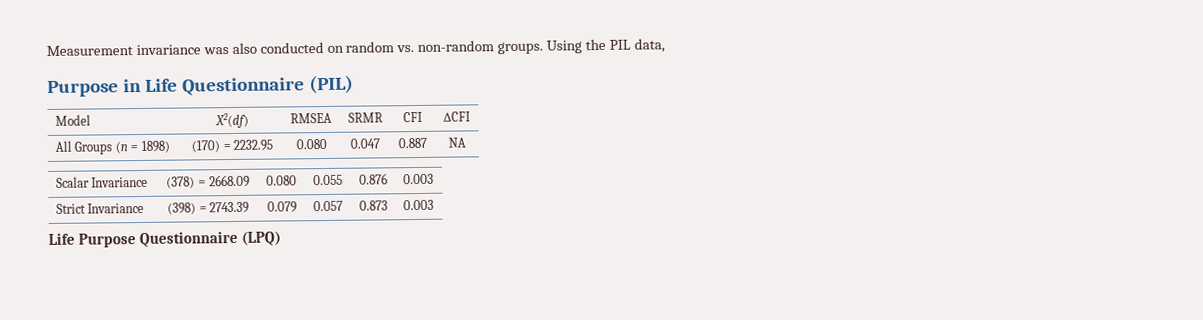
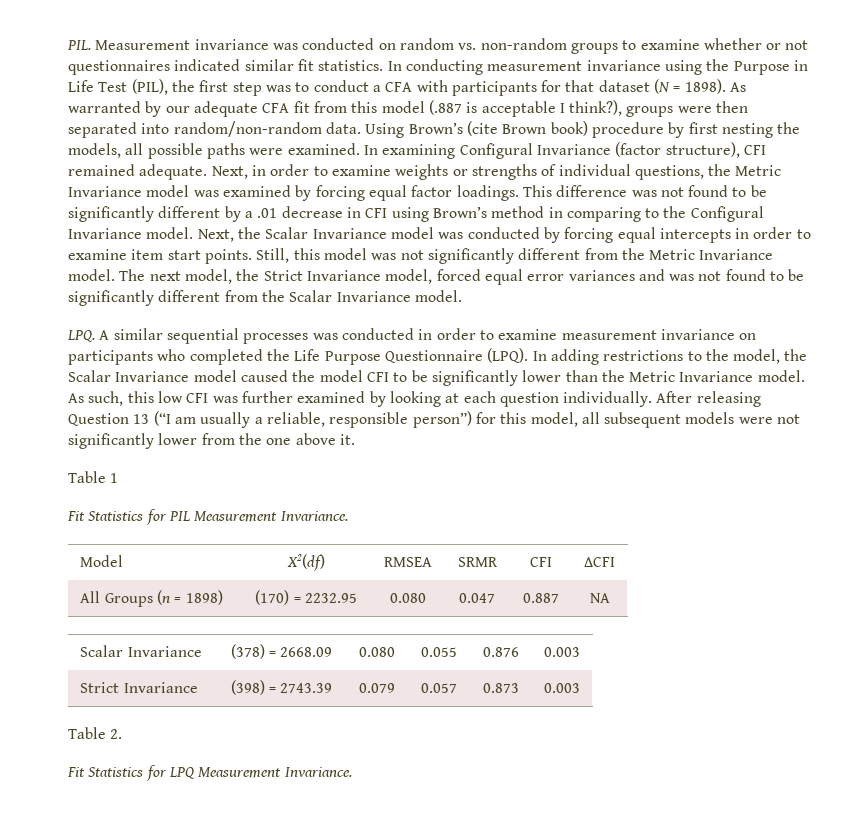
(46, 50) none -> [67,40,91,50] PIL.
[231,42,257,54] also -> (298, 46) none
[497,38,665,55] [47,75,354,97] groups. Using the PIL data, // Purpose in Life Questionnaire (PIL) -> [570,38,809,54] [68,59,808,75] [68,79,747,96] [68,100,749,117] [68,121,801,138] [68,142,766,159] [68,164,782,180] [68,185,767,201] [68,206,764,222] [68,227,811,243] [68,248,774,264] [68,269,805,285] [68,290,462,306] [67,328,757,344] [68,348,808,365] [68,370,805,386] [68,391,761,407] [68,411,801,428] [68,433,355,449] [68,471,119,483] [67,509,348,525] groups to examine whether or not questionnaires indicated similar fit statistics. In conducting measurement invariance using the Purpose in Life Test (PIL), the first step was to conduct a CFA with participants for that dataset (N = 1898). As warranted by our adequate CFA fit from this model (.887 is acceptable I think?), groups were then separated into random/non-random data. Using Brown’s (cite Brown book) procedure by first nesting the models, all possible paths were examined. In examining Configural Invariance (factor structure), CFI remained adequate. Next, in order to examine weights or strengths of individual questions, the Metric Invariance model was examined by forcing equal factor loadings. This difference was not found to be significantly different by a .01 decrease in CFI using Brown’s method in comparing to the Configural Invariance model. Next, the Scalar Invariance model was conducted by forcing equal intercepts in order to examine item start points. Still, this model was not significantly different from the Metric Invariance model. The next model, the Strict Invariance model, forced equal error variances and was not found to be significantly different from the Scalar Invariance model. // LPQ. A similar sequential processes was conducted in order to examine measurement invariance on participants who completed the Life Purpose Questionnaire (LPQ). In adding restrictions to the model, the Scalar Invariance model caused the model CFI to be significantly lower than the Metric Invariance model. As such, this low CFI was further examined by looking at each question individually. After releasing Question 13 (“I am usually a reliable, responsible person”) for this model, all subsequent models were not significantly lower from the one above it. // Table 1 // Fit Statistics for PIL Measurement Invariance.
[48,230,281,248] Life Purpose Questionnaire (LPQ) -> [68,727,123,739] [67,765,352,781] Table 2. // Fit Statistics for LPQ Measurement Invariance.

